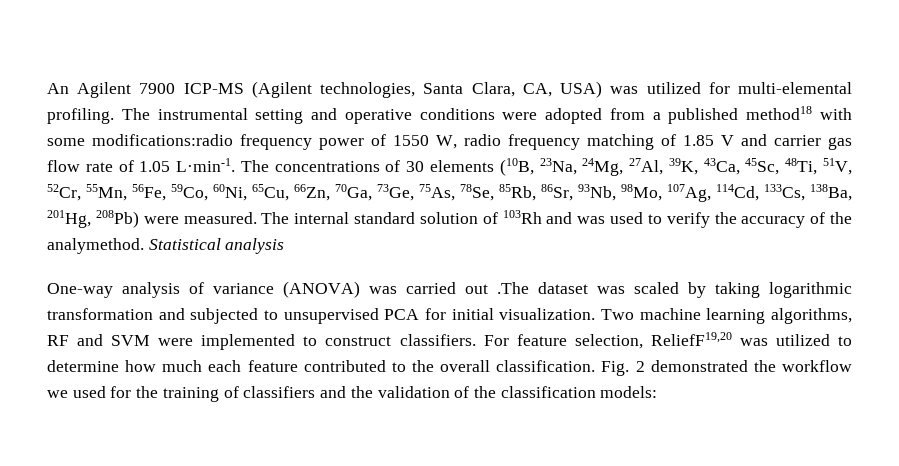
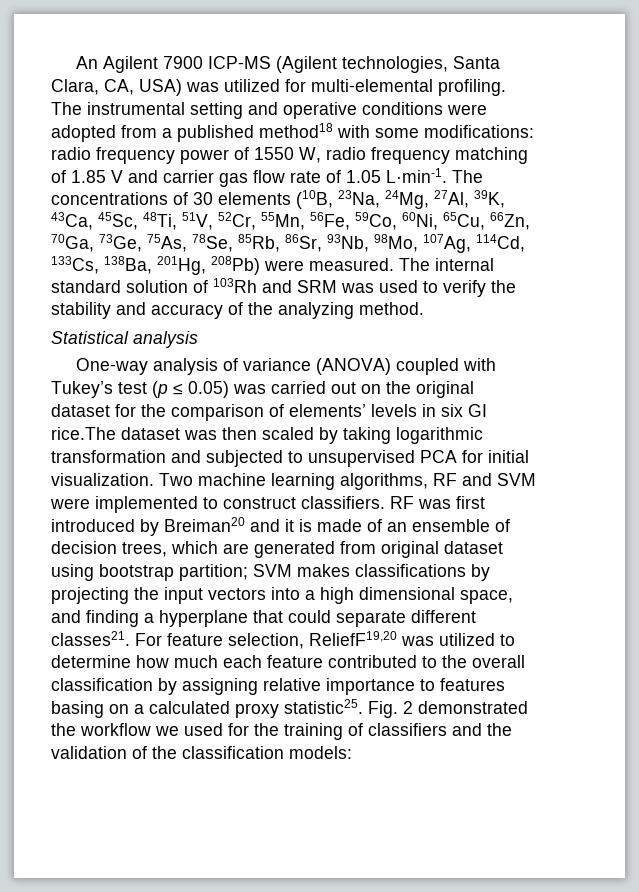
[92,134,233,146] modifications:radio -> [424,125,534,138] [51,147,91,160] modifications: radio
(573, 218) none -> [297,280,337,293] SRM
(737, 218) none -> [51,302,146,319] stability and
[47,238,144,254] analymethod. -> [278,302,424,319] analyzing method. //
[369,282,529,294] was carried out .The -> [396,358,497,375] [51,381,474,398] [51,404,487,421] [51,427,116,440] coupled with Tukey’s test (p ≤ 0.05) was carried out on the original dataset for the comparison of elements’ levels in six GI rice.The
(625, 290) none -> [222,427,257,440] then
(476, 340) none -> [390,496,485,509] [51,517,510,536] [51,541,503,558] [51,564,490,581] [51,587,513,604] [51,610,476,627] [51,631,130,646] RF was first introduced by Breiman20 and it is made of an ensemble of decision trees, which are generated from original dataset using bootstrap partition; SVM makes classifications by projecting the input vectors into a high dimensional space, and finding a hyperplane that could separate different classes21.
[496,360,596,372] classification. -> [51,678,505,695] [51,699,363,718] classification by assigning relative importance to features basing on a calculated proxy statistic25.

